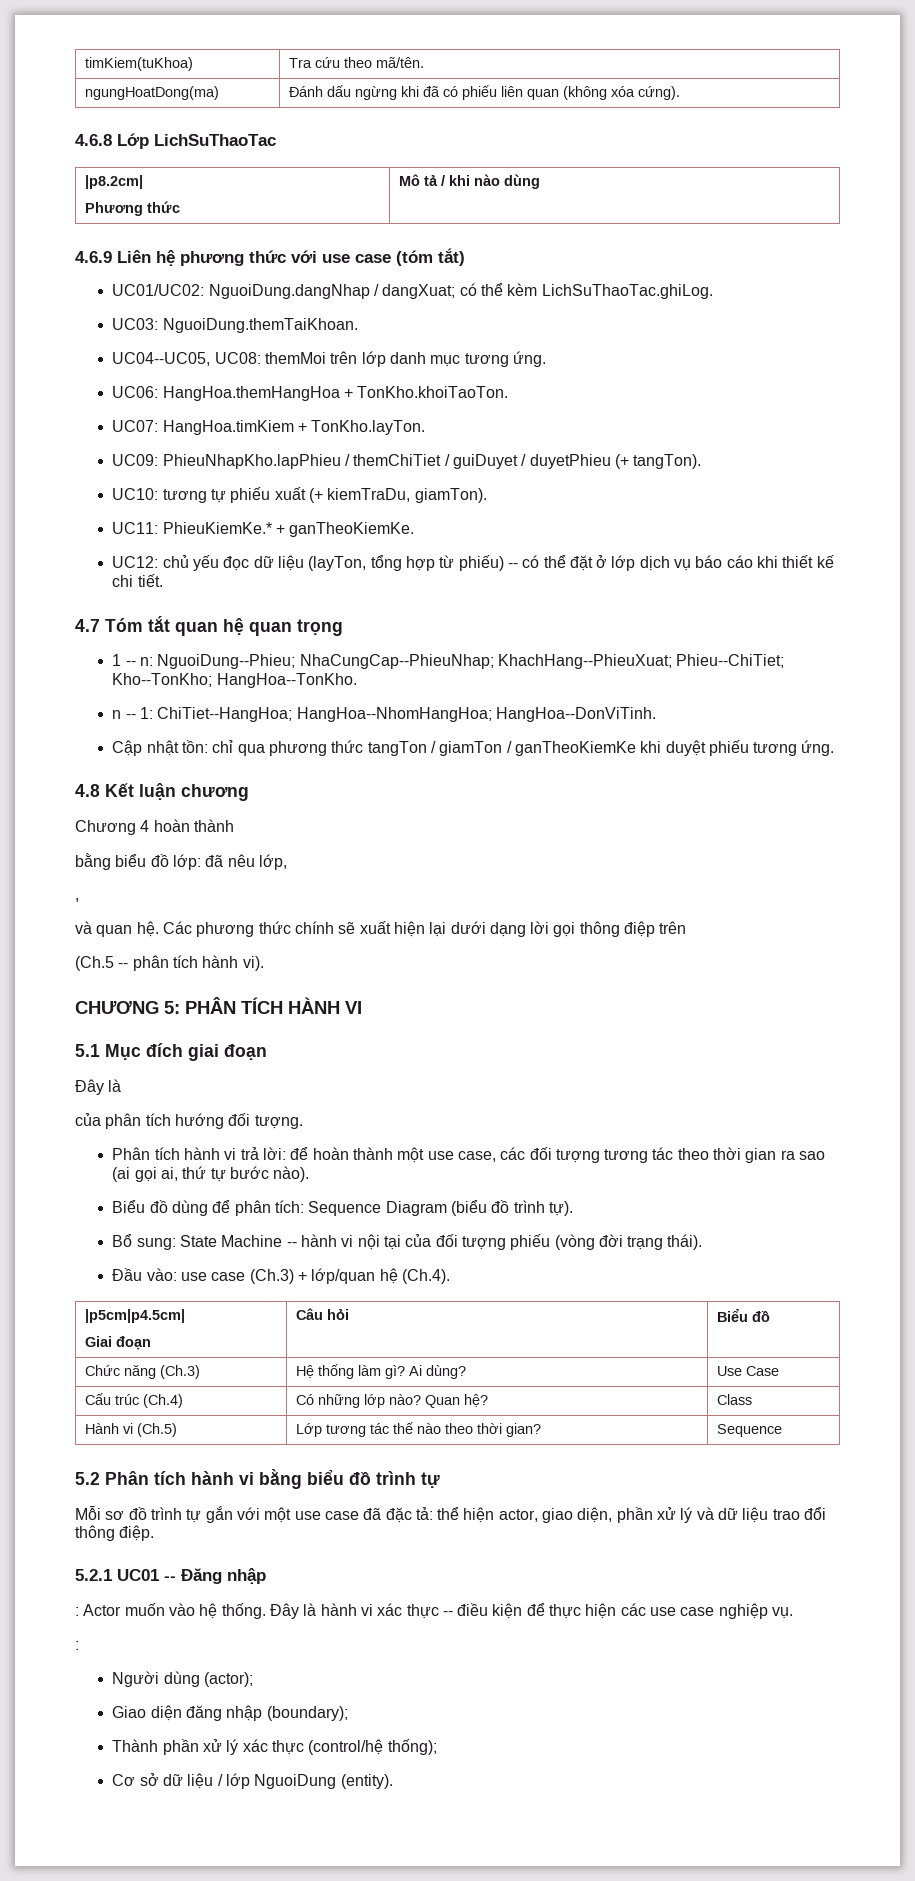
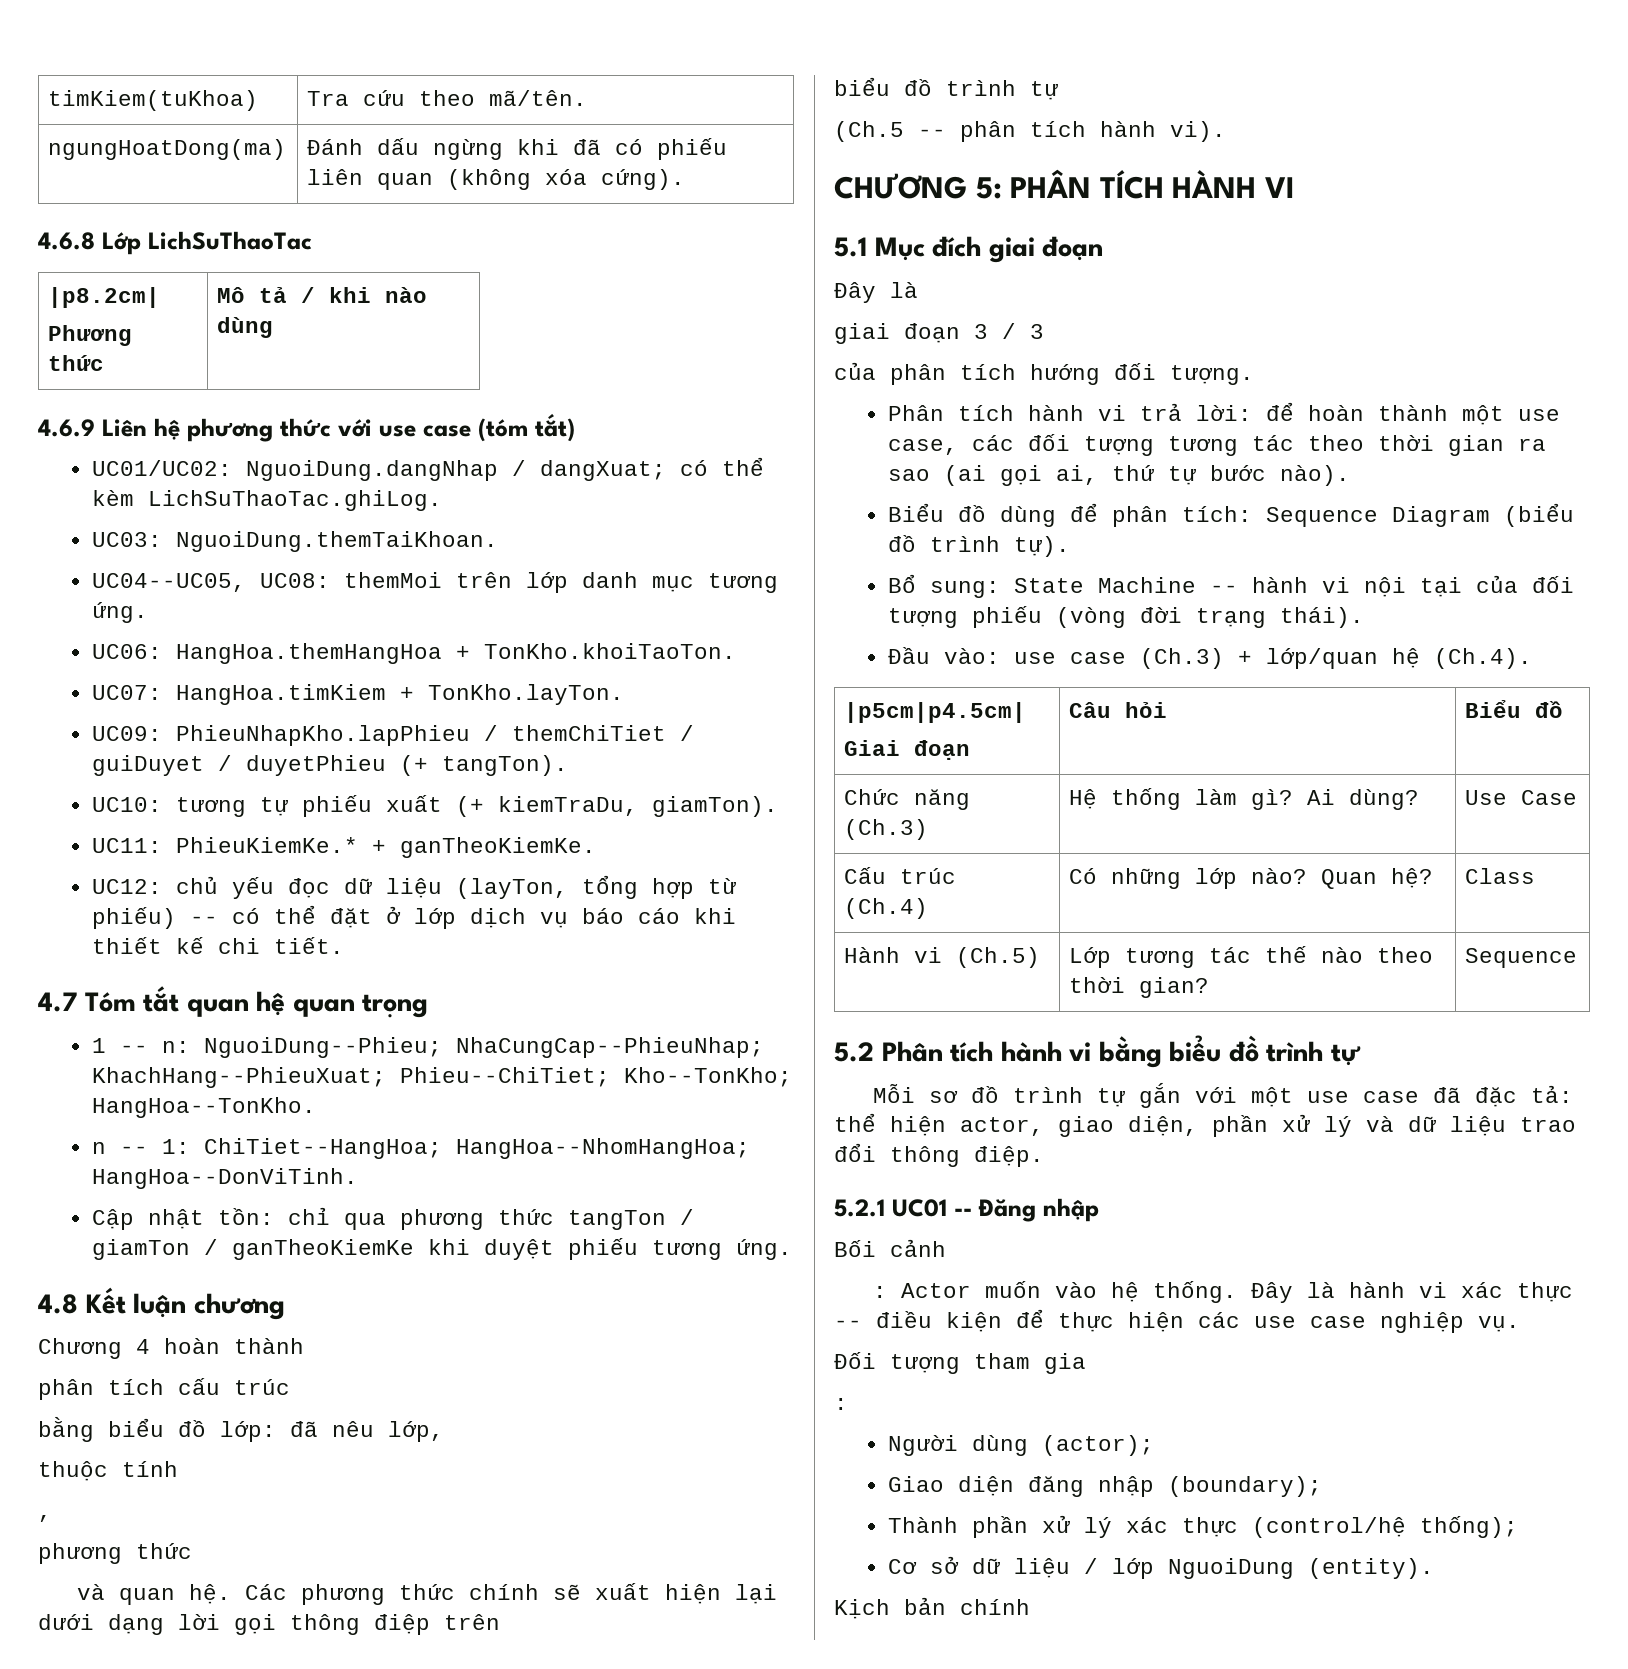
(234, 825) none -> [38,1378,290,1400] // phân tích cấu trúc
(287, 862) none -> [38,1461,178,1481] // thuộc tính
(79, 900) none -> [38,1543,192,1564] // phương thức
(687, 927) none -> [834,77,1058,100] // biểu đồ trình tự
(122, 1085) none -> [834,323,1044,344] // giai đoạn 3 / 3
(266, 1576) none -> [834,1239,946,1257] // Bối cảnh
(794, 1613) none -> [834,1352,1086,1374] // Đối tượng tham gia
(393, 1781) none -> [834,1597,1030,1619] // Kịch bản chính

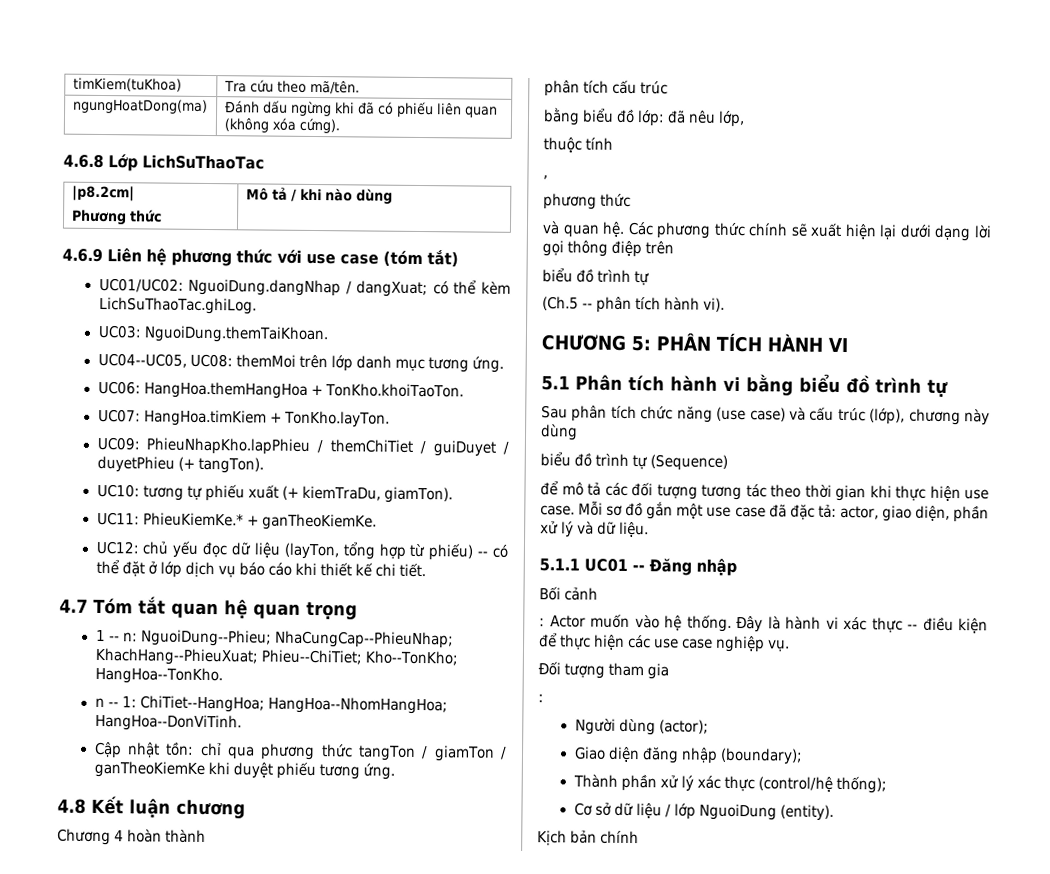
[874,236,1104,263] [834,282,918,303] [834,323,1044,344] [834,362,1254,385] [888,402,1561,425] [888,434,1547,456] [888,465,1351,486] [888,503,1575,527] [888,535,1071,557] [888,574,1575,598] [888,606,1365,628] [888,647,1533,669] [844,702,1027,723] [844,740,971,760] [1069,702,1168,718] [1465,700,1564,718] [844,789,971,810] [844,819,929,840] [1069,788,1420,810] [1465,790,1578,805] [844,867,957,884] [844,898,929,919] [1069,868,1434,889] [1465,868,1536,884] [844,947,1041,968] [1069,946,1434,968] [1069,977,1210,998] [1465,948,1578,968] [834,1042,874,1062] Mục đích giai đoạn // Đây là // giai đoạn 3 / 3 // của phân tích hướng đối tượng. // Phân tích hành vi trả lời: để hoàn thành một use case, các đối tượng tương tác theo thời gian ra sao (ai gọi ai, thứ tự bước nào). // Biểu đồ dùng để phân tích: Sequence Diagram (biểu đồ trình tự). // Bổ sung: State Machine -- hành vi nội tại của đối tượng phiếu (vòng đời trạng thái). // Đầu vào: use case (Ch.3) + lớp/quan hệ (Ch.4). // |p5cm|p4.5cm| // Giai đoạn | Câu hỏi | Biểu đồ // Chức năng (Ch.3) | Hệ thống làm gì? Ai dùng? | Use Case // Cấu trúc (Ch.4) | Có những lớp nào? Quan hệ? | Class // Hành vi (Ch.5) | Lớp tương tác thế nào theo thời gian? | Sequence // 5.2 -> (570, 383) none
[873,1082,1238,1108] Mỗi sơ đồ trình tự gắn với -> [541,405,990,426] [540,424,578,441] [540,451,729,471] [540,480,989,502] [540,500,674,520] Sau phân tích chức năng (use case) và cấu trúc (lớp), chương này dùng // biểu đồ trình tự (Sequence) // để mô tả các đối tượng tương tác theo thời gian khi thực hiện use case. Mỗi sơ đồ gắn
[834,1113,946,1136] thể hiện -> (837, 510) none
[1450,1116,1576,1136] [834,1143,1044,1167] [834,1199,885,1217] liệu trao đổi thông điệp. // 5.2.1 -> [619,521,650,538] [539,558,580,572] liệu. // 5.1.1

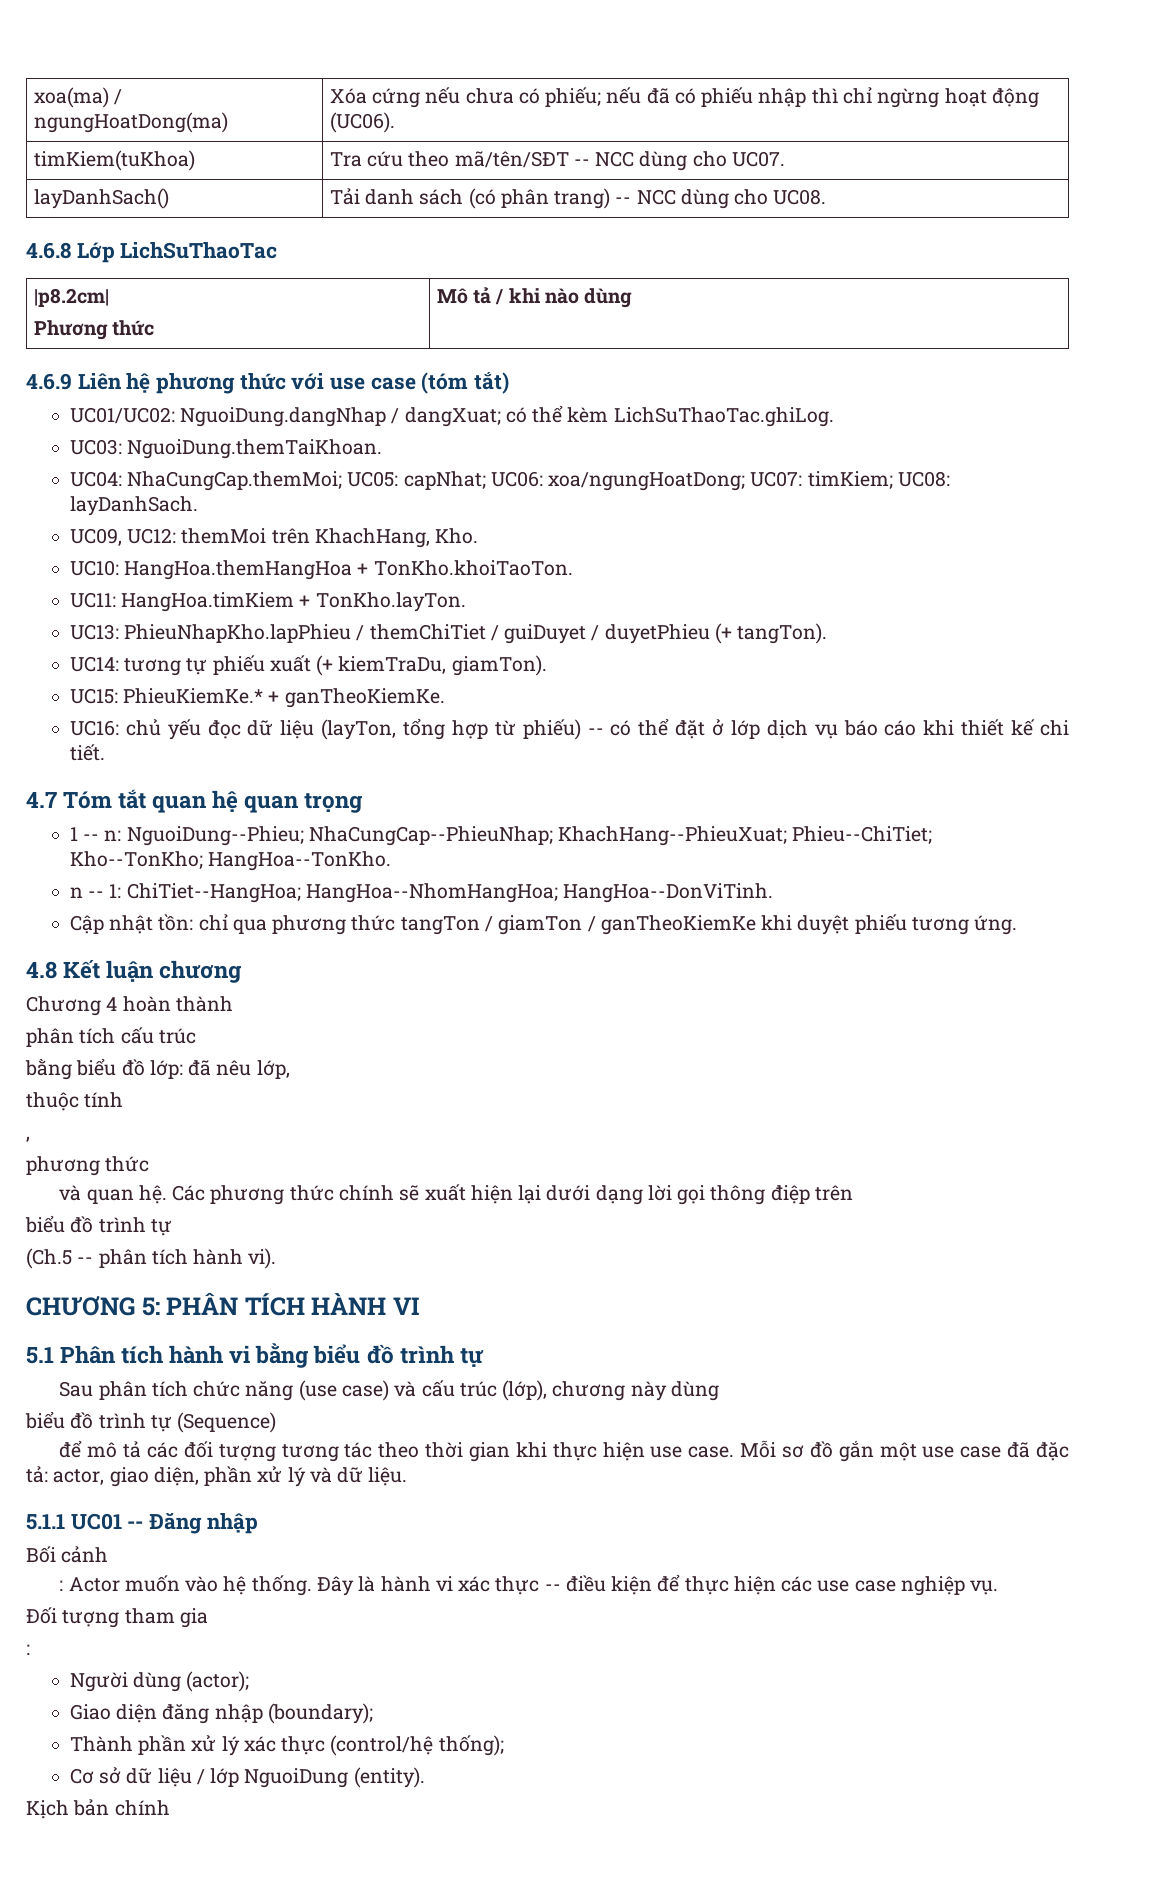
[72,77,182,92] [223,79,360,95] [72,98,208,114] [224,100,498,118] [223,117,340,134] timKiem(tuKhoa) | Tra cứu theo mã/tên. // ngungHoatDong(ma) | Đánh dấu ngừng khi đã có phiếu liên quan (không xóa cứng). -> [33,87,123,108] [33,112,228,133] [329,87,1039,108] [329,112,395,133] [33,150,195,171] [329,151,785,171] [33,188,169,209] [329,188,827,209] xoa(ma) / ngungHoatDong(ma) | Xóa cứng nếu chưa có phiếu; nếu đã có phiếu nhập thì chỉ ngừng hoạt động (UC06). // timKiem(tuKhoa) | Tra cứu theo mã/tên/SĐT -- NCC dùng cho UC07. // layDanhSach() | Tải danh sách (có phân trang) -- NCC dùng cho UC08.
[97,352,504,373] [97,380,141,395] UC04--UC05, UC08: themMoi trên lớp danh mục tương ứng. // UC06: -> [69,471,951,491] [69,496,198,516] [69,528,479,548] [69,560,119,576] UC04: NhaCungCap.themMoi; UC05: capNhat; UC06: xoa/ngungHoatDong; UC07: timKiem; UC08: layDanhSach. // UC09, UC12: themMoi trên KhachHang, Kho. // UC10:
[97,408,141,423] UC07: -> [69,592,116,608] UC11:
[96,436,140,451] UC09: -> [69,624,119,640] UC13:
[96,483,140,498] UC10: -> [69,656,119,672] UC14:
[96,511,140,526] UC11: -> [69,688,118,704] UC15:
[95,540,139,555] UC12: -> [69,720,119,736] UC16:

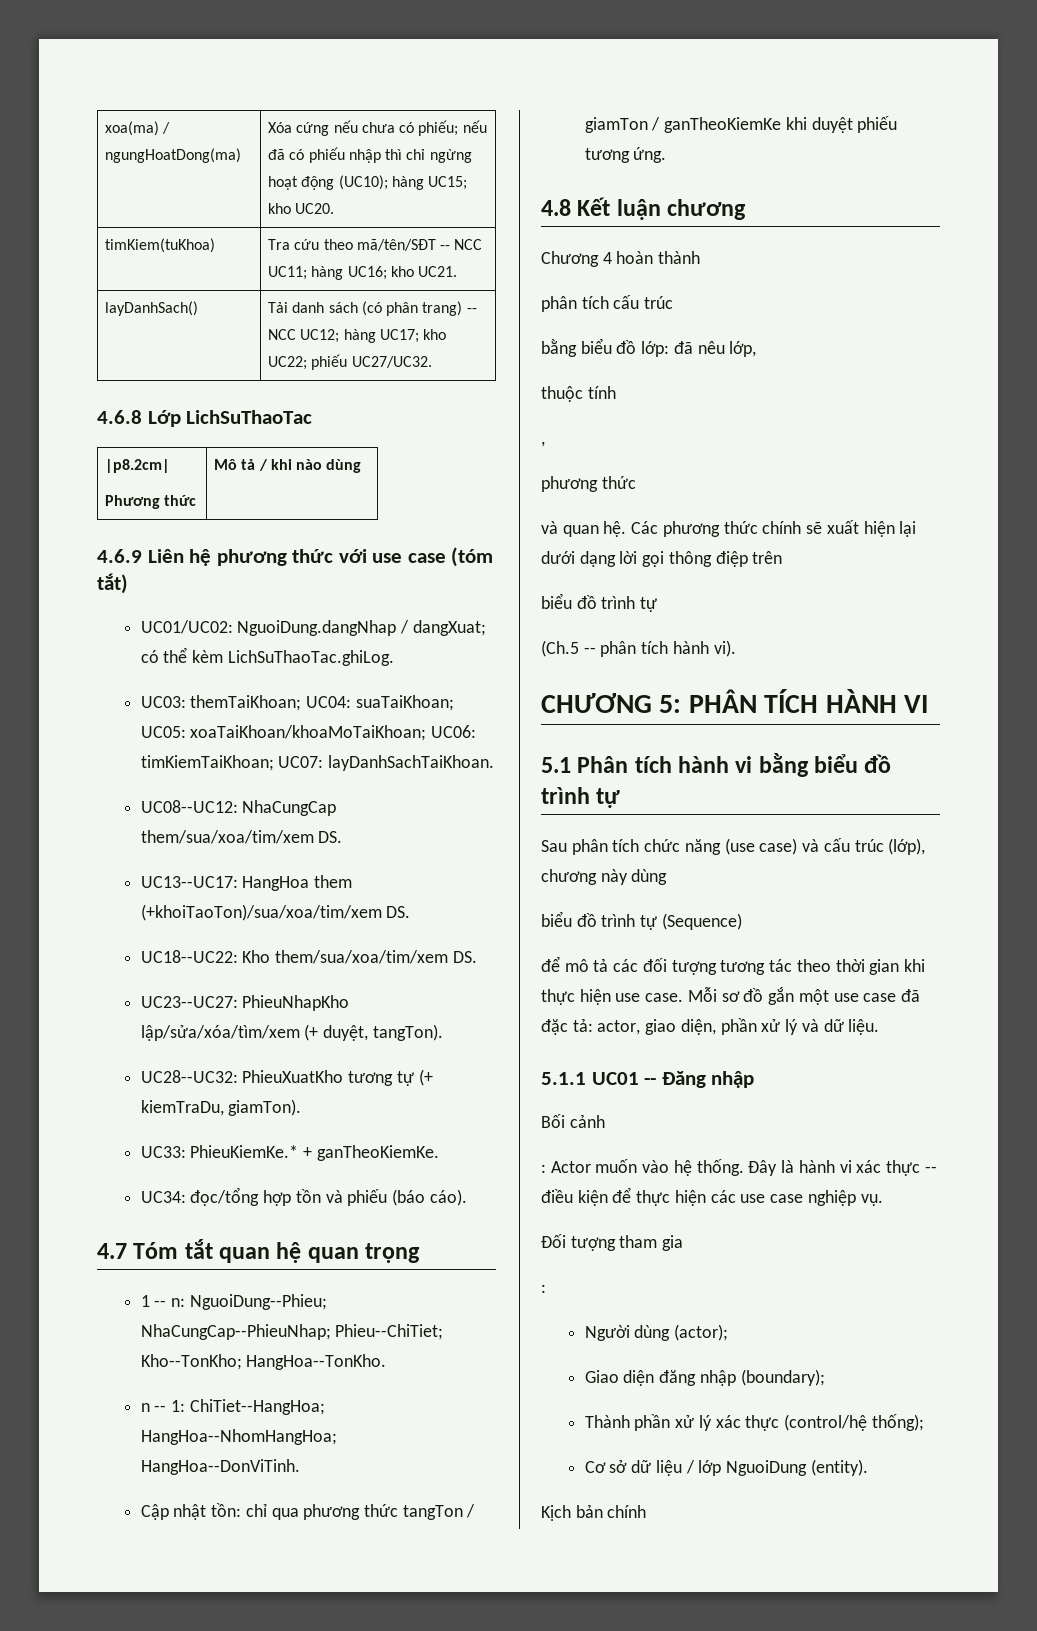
[329,112,395,133] (UC06). -> [338,175,468,190] [267,203,335,214] (UC10); hàng UC15; kho UC20.
[639,151,785,171] dùng cho UC07. -> [267,266,458,280] UC11; hàng UC16; kho UC21.
[680,189,827,209] dùng cho UC08. -> [300,329,447,343] [267,354,432,370] UC12; hàng UC17; kho UC22; phiếu UC27/UC32.
[127,439,383,459] [69,471,951,491] [69,496,198,516] [69,528,479,548] [69,560,573,580] [69,592,466,612] [69,623,828,644] [69,655,311,676] NguoiDung.themTaiKhoan. // UC04: NhaCungCap.themMoi; UC05: capNhat; UC06: xoa/ngungHoatDong; UC07: timKiem; UC08: layDanhSach. // UC09, UC12: themMoi trên KhachHang, Kho. // UC10: HangHoa.themHangHoa + TonKho.khoiTaoTon. // UC11: HangHoa.timKiem + TonKho.layTon. // UC13: PhieuNhapKho.lapPhieu / themChiTiet / guiDuyet / duyetPhieu (+ tangTon). // UC14: tương tự phiếu xuất -> [190,695,454,711] [140,725,477,741] [140,755,495,771] [140,800,337,816] [140,830,343,844] [140,875,353,891] [140,904,411,921] [140,950,477,964] [140,995,350,1011] [140,1024,443,1041] [140,1070,414,1086] themTaiKhoan; UC04: suaTaiKhoan; UC05: xoaTaiKhoan/khoaMoTaiKhoan; UC06: timKiemTaiKhoan; UC07: layDanhSachTaiKhoan. // UC08--UC12: NhaCungCap them/sua/xoa/tim/xem DS. // UC13--UC17: HangHoa them (+khoiTaoTon)/sua/xoa/tim/xem DS. // UC18--UC22: Kho them/sua/xoa/tim/xem DS. // UC23--UC27: PhieuNhapKho lập/sửa/xóa/tìm/xem (+ duyệt, tangTon). // UC28--UC32: PhieuXuatKho tương tự
[69,688,118,704] UC15: -> [140,1146,186,1158] UC33:
[69,718,1070,740] [69,744,105,761] UC16: chủ yếu đọc dữ liệu (layTon, tổng hợp từ phiếu) -- có thể đặt ở lớp dịch vụ báo cáo khi thiết kế chi tiết. -> [140,1187,467,1206] UC34: đọc/tổng hợp tồn và phiếu (báo cáo).
[558,826,788,846] KhachHang--PhieuXuat; -> (331, 1332) none

